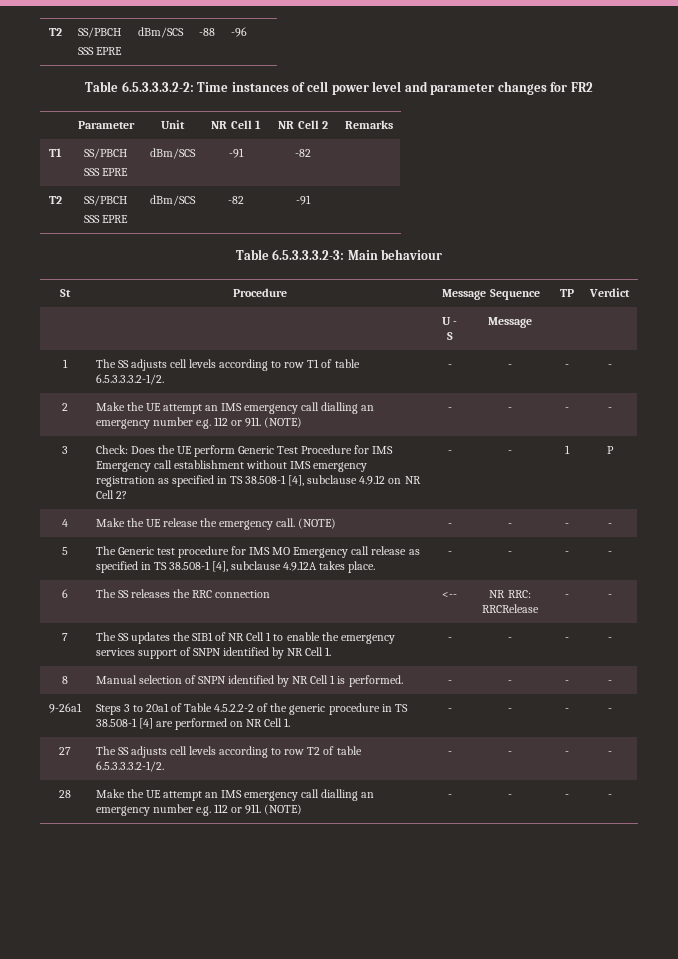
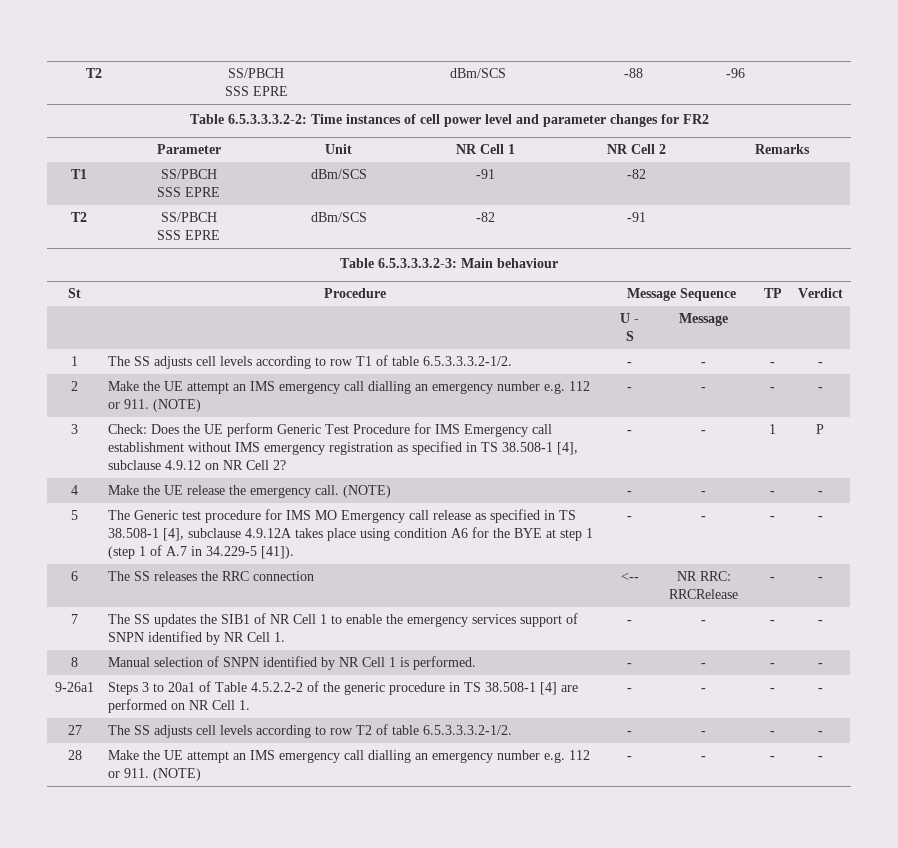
[348,561,376,573] place. -> [327,527,594,541] [108,545,295,559] place using condition A6 for the BYE at step 1 (step 1 of A.7 in 34.229-5 [41]).

